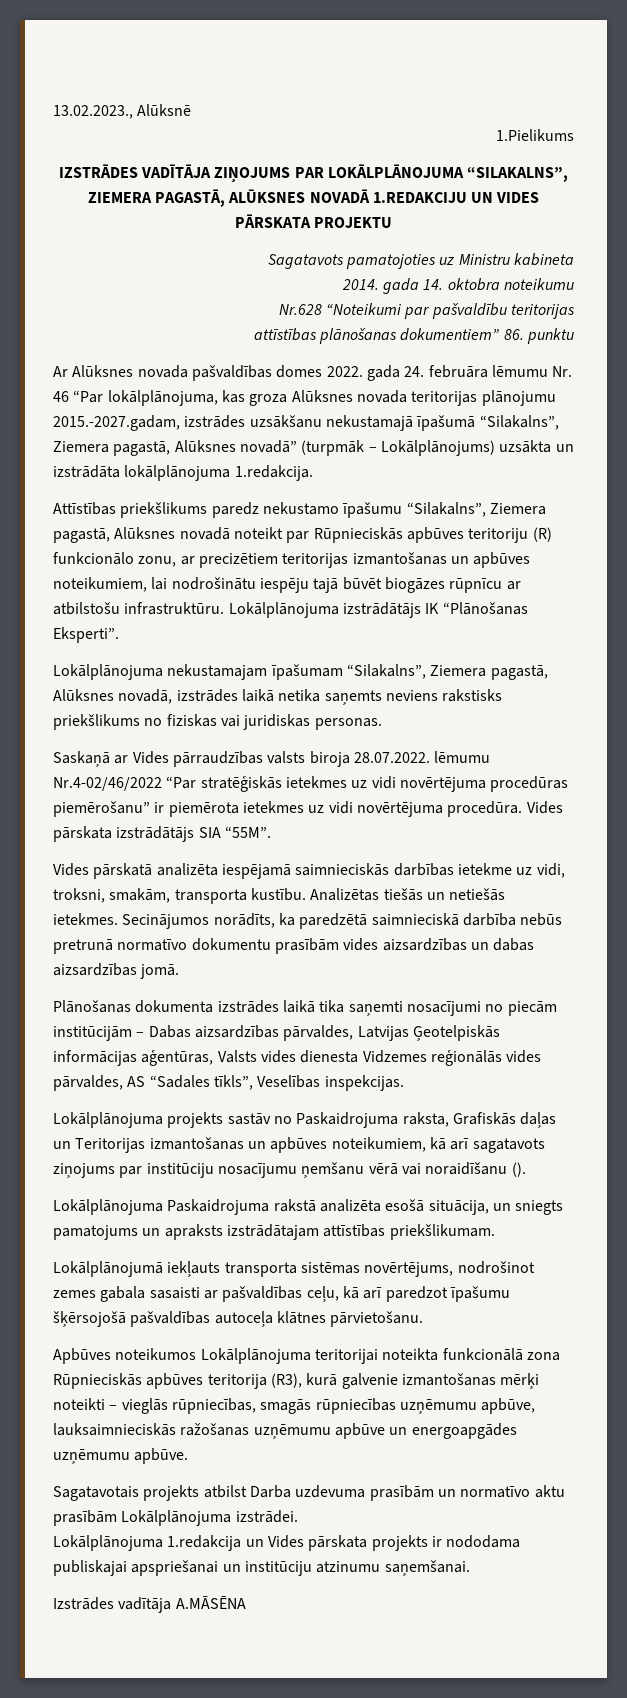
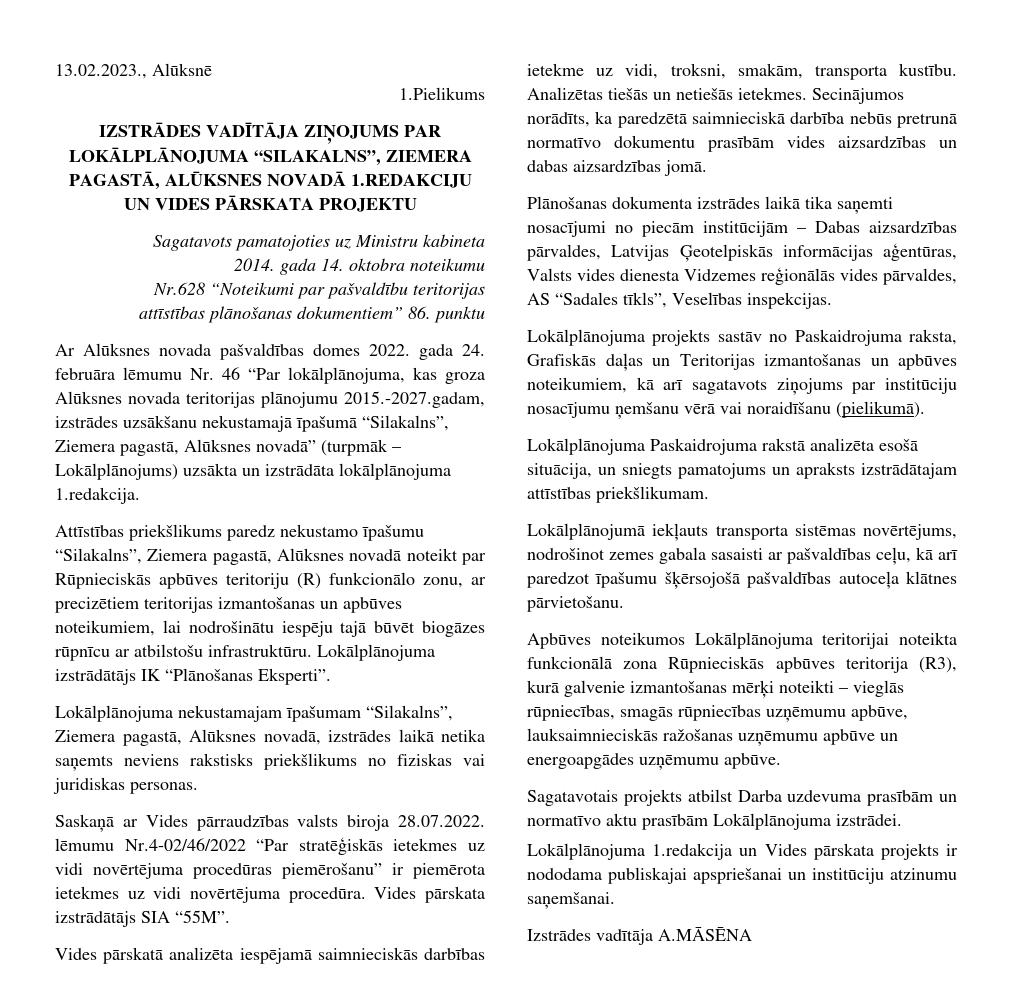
[511,1162,526,1177] (). -> [836,401,925,418] (pielikumā).

